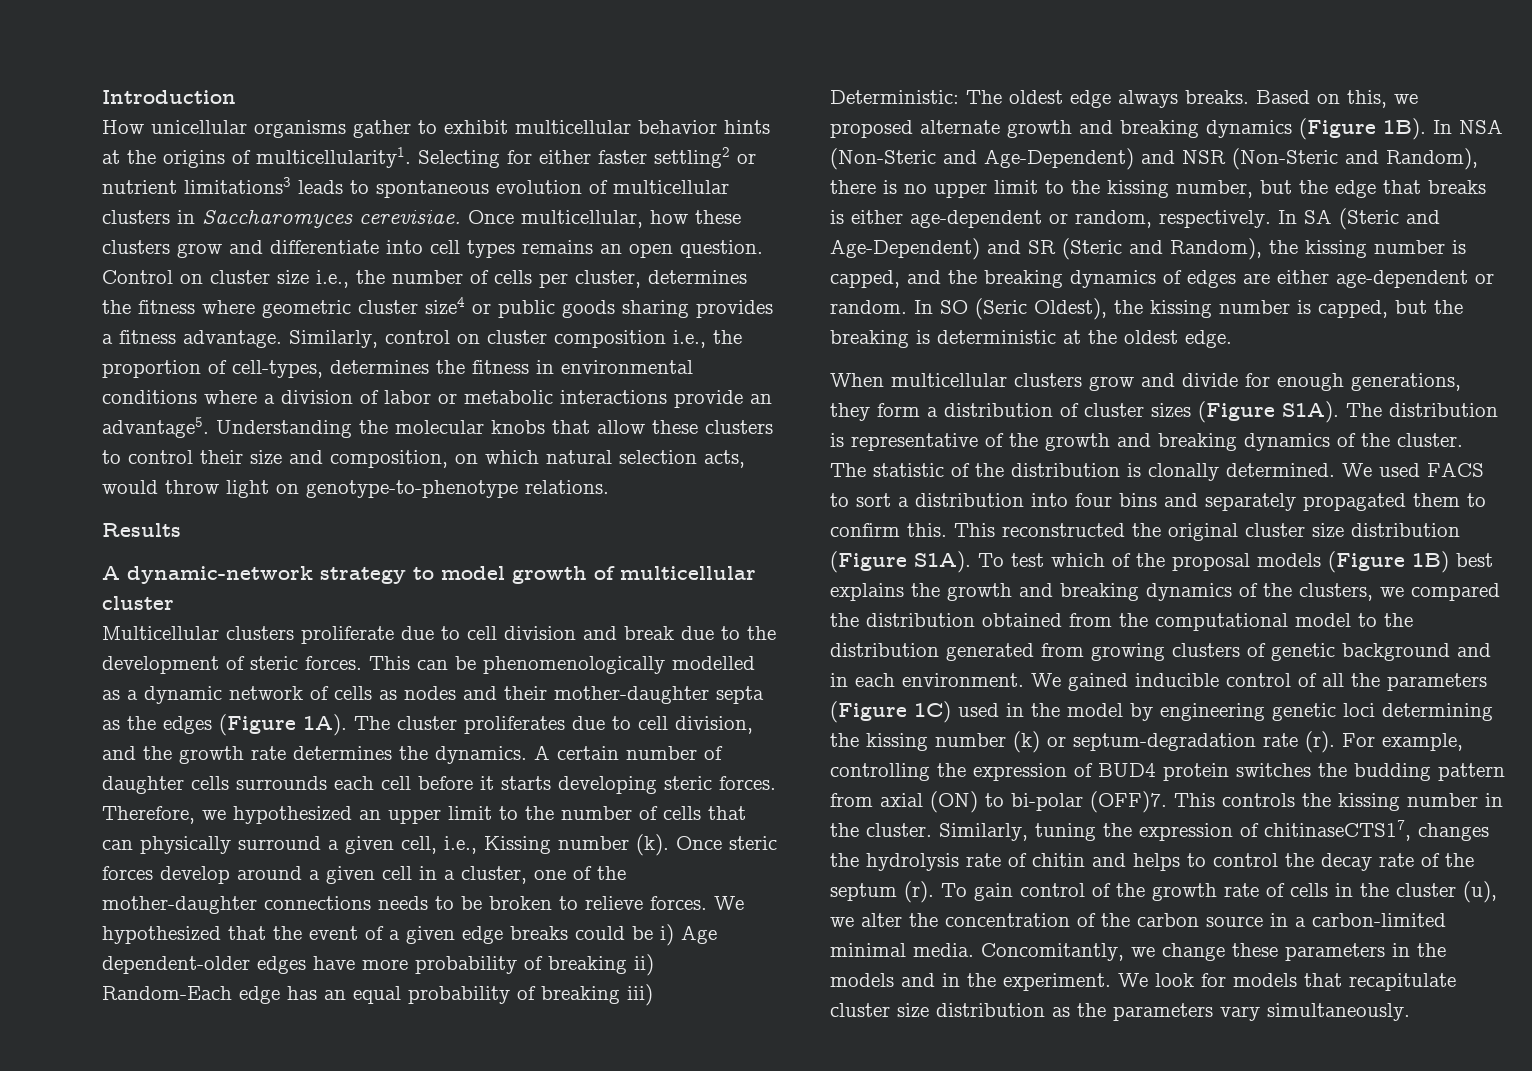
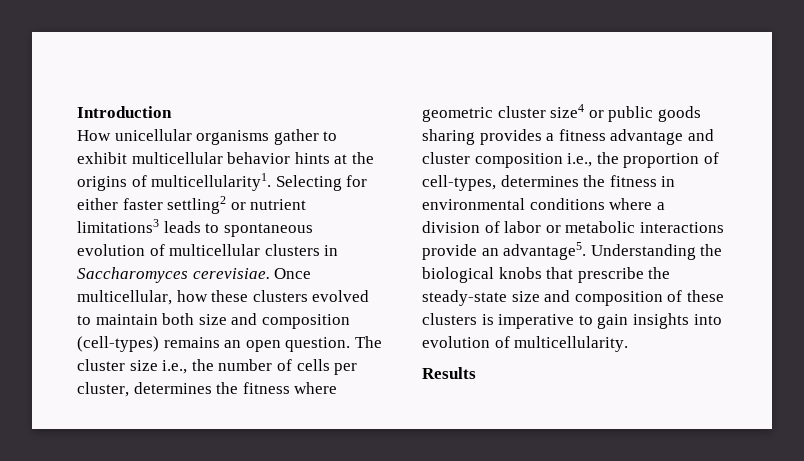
[177,240,515,258] grow and differentiate into cell types -> [312,290,370,302] [77,313,350,329] [77,336,159,352] evolved to maintain both size and composition (cell-types)
[102,270,203,284] Control on -> [354,336,382,348] The
[183,330,480,348] advantage. Similarly, control on -> [610,129,714,145] advantage and
[395,420,484,434] molecular -> [422,267,494,283] biological
[597,420,773,434] [102,450,745,468] [102,480,609,498] [102,523,181,537] [102,566,756,584] [102,596,174,610] [102,626,776,644] [102,656,755,674] [102,686,764,704] [102,714,753,736] [102,745,723,764] [102,776,776,794] [102,806,746,824] [102,834,777,856] [102,866,626,884] [102,896,744,914] [102,924,717,946] [102,954,654,976] [102,984,653,1006] [830,90,1418,108] [830,118,1503,140] [830,148,1478,170] [830,180,1486,198] [830,208,1440,230] [830,238,1466,260] [830,270,1494,288] [830,298,1463,320] [830,330,1232,348] [830,373,1461,391] [830,401,1498,423] [830,433,1463,451] [830,462,1484,481] [830,493,1486,511] [830,523,1460,541] [830,551,1493,573] [830,583,1500,601] [830,613,1413,631] [830,643,1491,661] [830,673,1487,691] [830,701,1493,723] [830,731,1463,753] [830,763,1505,781] [830,791,1503,813] [830,820,1489,841] [830,853,1474,871] [830,881,1497,903] [830,913,1446,927] [830,943,1446,961] [830,973,1456,991] [830,1003,1410,1021] allow these clusters to control their size and composition, on which natural selection acts, would throw light on genotype-to-phenotype relations. // Results // A dynamic-network strategy to model growth of multicellular cluster // Multicellular clusters proliferate due to cell division and break due to the development of steric forces. This can be phenomenologically modelled as a dynamic network of cells as nodes and their mother-daughter septa as the edges (Figure 1A). The cluster proliferates due to cell division, and the growth rate determines the dynamics. A certain number of daughter cells surrounds each cell before it starts developing steric forces. Therefore, we hypothesized an upper limit to the number of cells that can physically surround a given cell, i.e., Kissing number (k). Once steric forces develop around a given cell in a cluster, one of the mother-daughter connections needs to be broken to relieve forces. We hypothesized that the event of a given edge breaks could be i) Age dependent-older edges have more probability of breaking ii) Random-Each edge has an equal probability of breaking iii) Deterministic: The oldest edge always breaks. Based on this, we proposed alternate growth and breaking dynamics (Figure 1B). In NSA (Non-Steric and Age-Dependent) and NSR (Non-Steric and Random), there is no upper limit to the kissing number, but the edge that breaks is either age-dependent or random, respectively. In SA (Steric and Age-Dependent) and SR (Steric and Random), the kissing number is capped, and the breaking dynamics of edges are either age-dependent or random. In SO (Seric Oldest), the kissing number is capped, but the breaking is deterministic at the oldest edge. // When multicellular clusters grow and divide for enough generations, they form a distribution of cluster sizes (Figure S1A). The distribution is representative of the growth and breaking dynamics of the cluster. The statistic of the distribution is clonally determined. We used FACS to sort a distribution into four bins and separately propagated them to confirm this. This reconstructed the original cluster size distribution (Figure S1A). To test which of the proposal models (Figure 1B) best explains the growth and breaking dynamics of the clusters, we compared the distribution obtained from the computational model to the distribution generated from growing clusters of genetic background and in each environment. We gained inducible control of all the parameters (Figure 1C) used in the model by engineering genetic loci determining the kissing number (k) or septum-degradation rate (r). For example, controlling the expression of BUD4 protein switches the budding pattern from axial (ON) to bi-polar (OFF)7. This controls the kissing number in the cluster. Similarly, tuning the expression of chitinaseCTS17, changes the hydrolysis rate of chitin and helps to control the decay rate of the septum (r). To gain control of the growth rate of cells in the cluster (u), we alter the concentration of the carbon source in a carbon-limited minimal media. Concomitantly, we change these parameters in the models and in the experiment. We look for models that recapitulate cluster size distribution as the parameters vary simultaneously. -> [577,267,671,283] [422,290,724,306] [422,313,722,329] [422,336,629,352] [422,367,476,379] prescribe the steady-state size and composition of these clusters is imperative to gain insights into evolution of multicellularity. // Results

